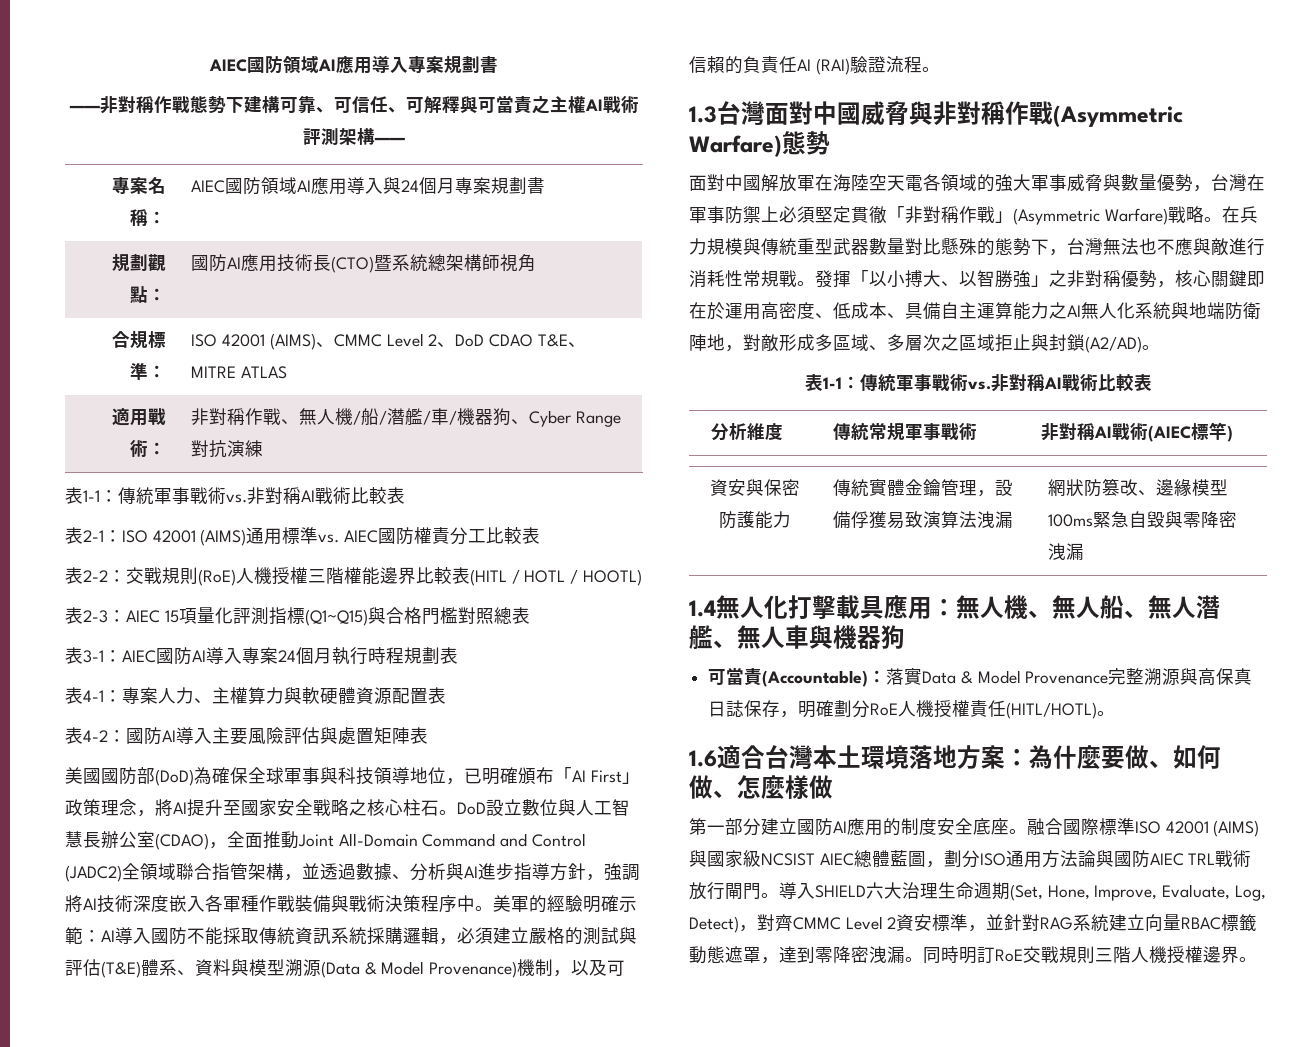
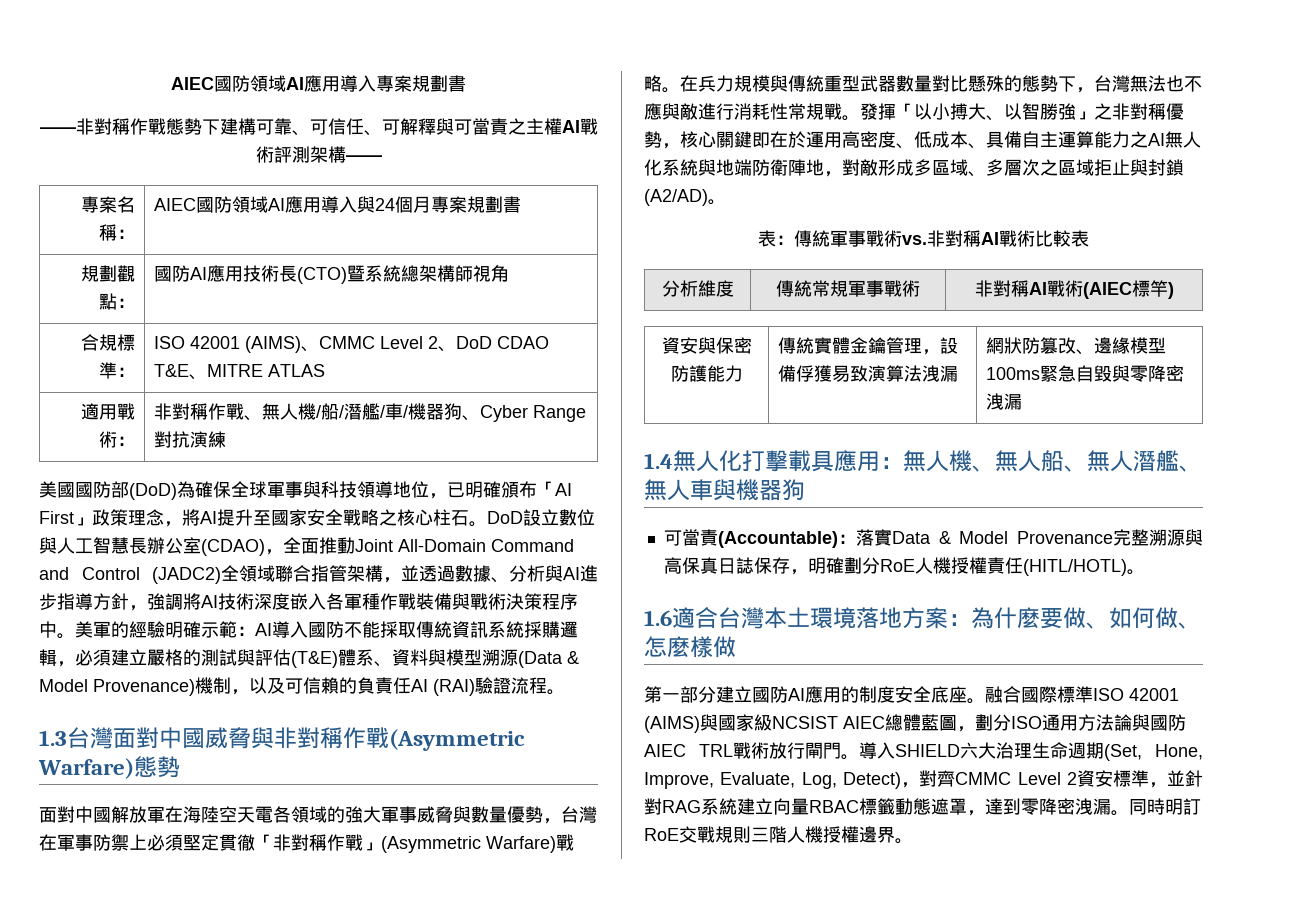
[65,487,405,505] [65,527,541,546] [65,567,642,586] [65,607,530,626] [65,647,458,665] [65,687,446,705] [65,727,428,745] // 表1-1：傳統軍事戰術vs.非對稱AI戰術比較表 // 表2-1：ISO 42001 (AIMS)通用標準vs. AIEC國防權責分工比較表 // 表2-2：交戰規則(RoE)人機授權三階權能邊界比較表(HITL / HOTL / HOOTL) // 表2-3：AIEC 15項量化評測指標(Q1~Q15)與合格門檻對照總表 // 表3-1：AIEC國防AI導入專案24個月執行時程規劃表 // 表4-1：專案人力、主權算力與軟硬體資源配置表 // 表4-2：國防AI導入主要風險評估與處置矩陣表 -> (226, 439) none
[822,377,842,389] 1-1 -> (776, 238) none

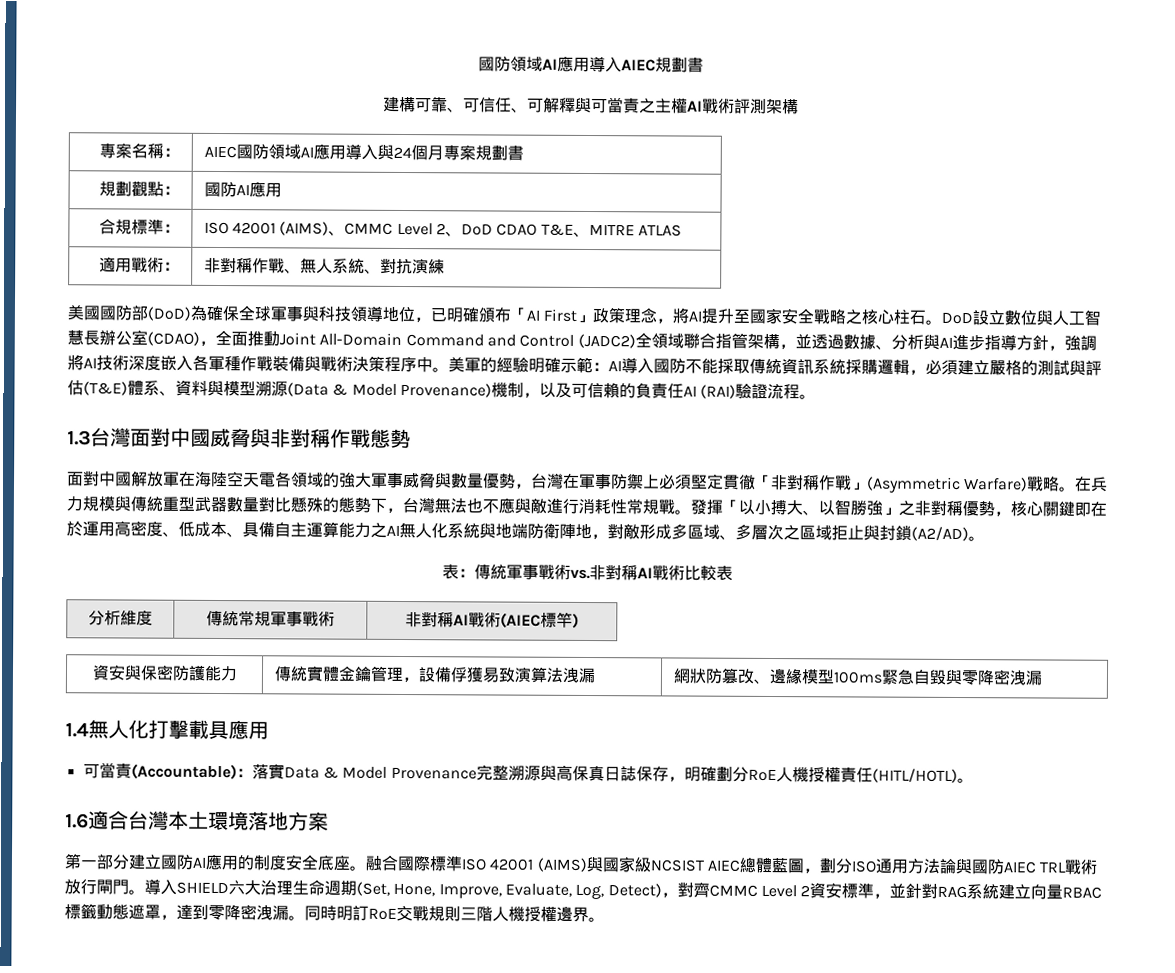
[171,75,466,92] [39,118,220,135] AIEC國防領域AI應用導入專案規劃書 // ——非對稱作戰態勢下 -> [477,55,704,73] 國防領域AI應用導入AIEC規劃書 //
[345,155,382,161] —— -> (799, 107) none
[242,265,509,284] 技術長(CTO)暨系統總架構師視角 -> (282, 190) none
[297,403,586,422] 機/船/潛艦/車/機器狗、Cyber Range -> [331,258,381,274] 系統、
[389,729,525,751] [38,758,134,779] (Asymmetric Warfare) -> (371, 438) none
[880,450,1202,472] [644,479,805,501] ：無人機、無人船、無人潛艦、無人車與機器狗 -> (269, 730) none
[948,607,1201,629] [644,636,736,658] ：為什麼要做、如何做、怎麼樣做 -> (329, 821) none

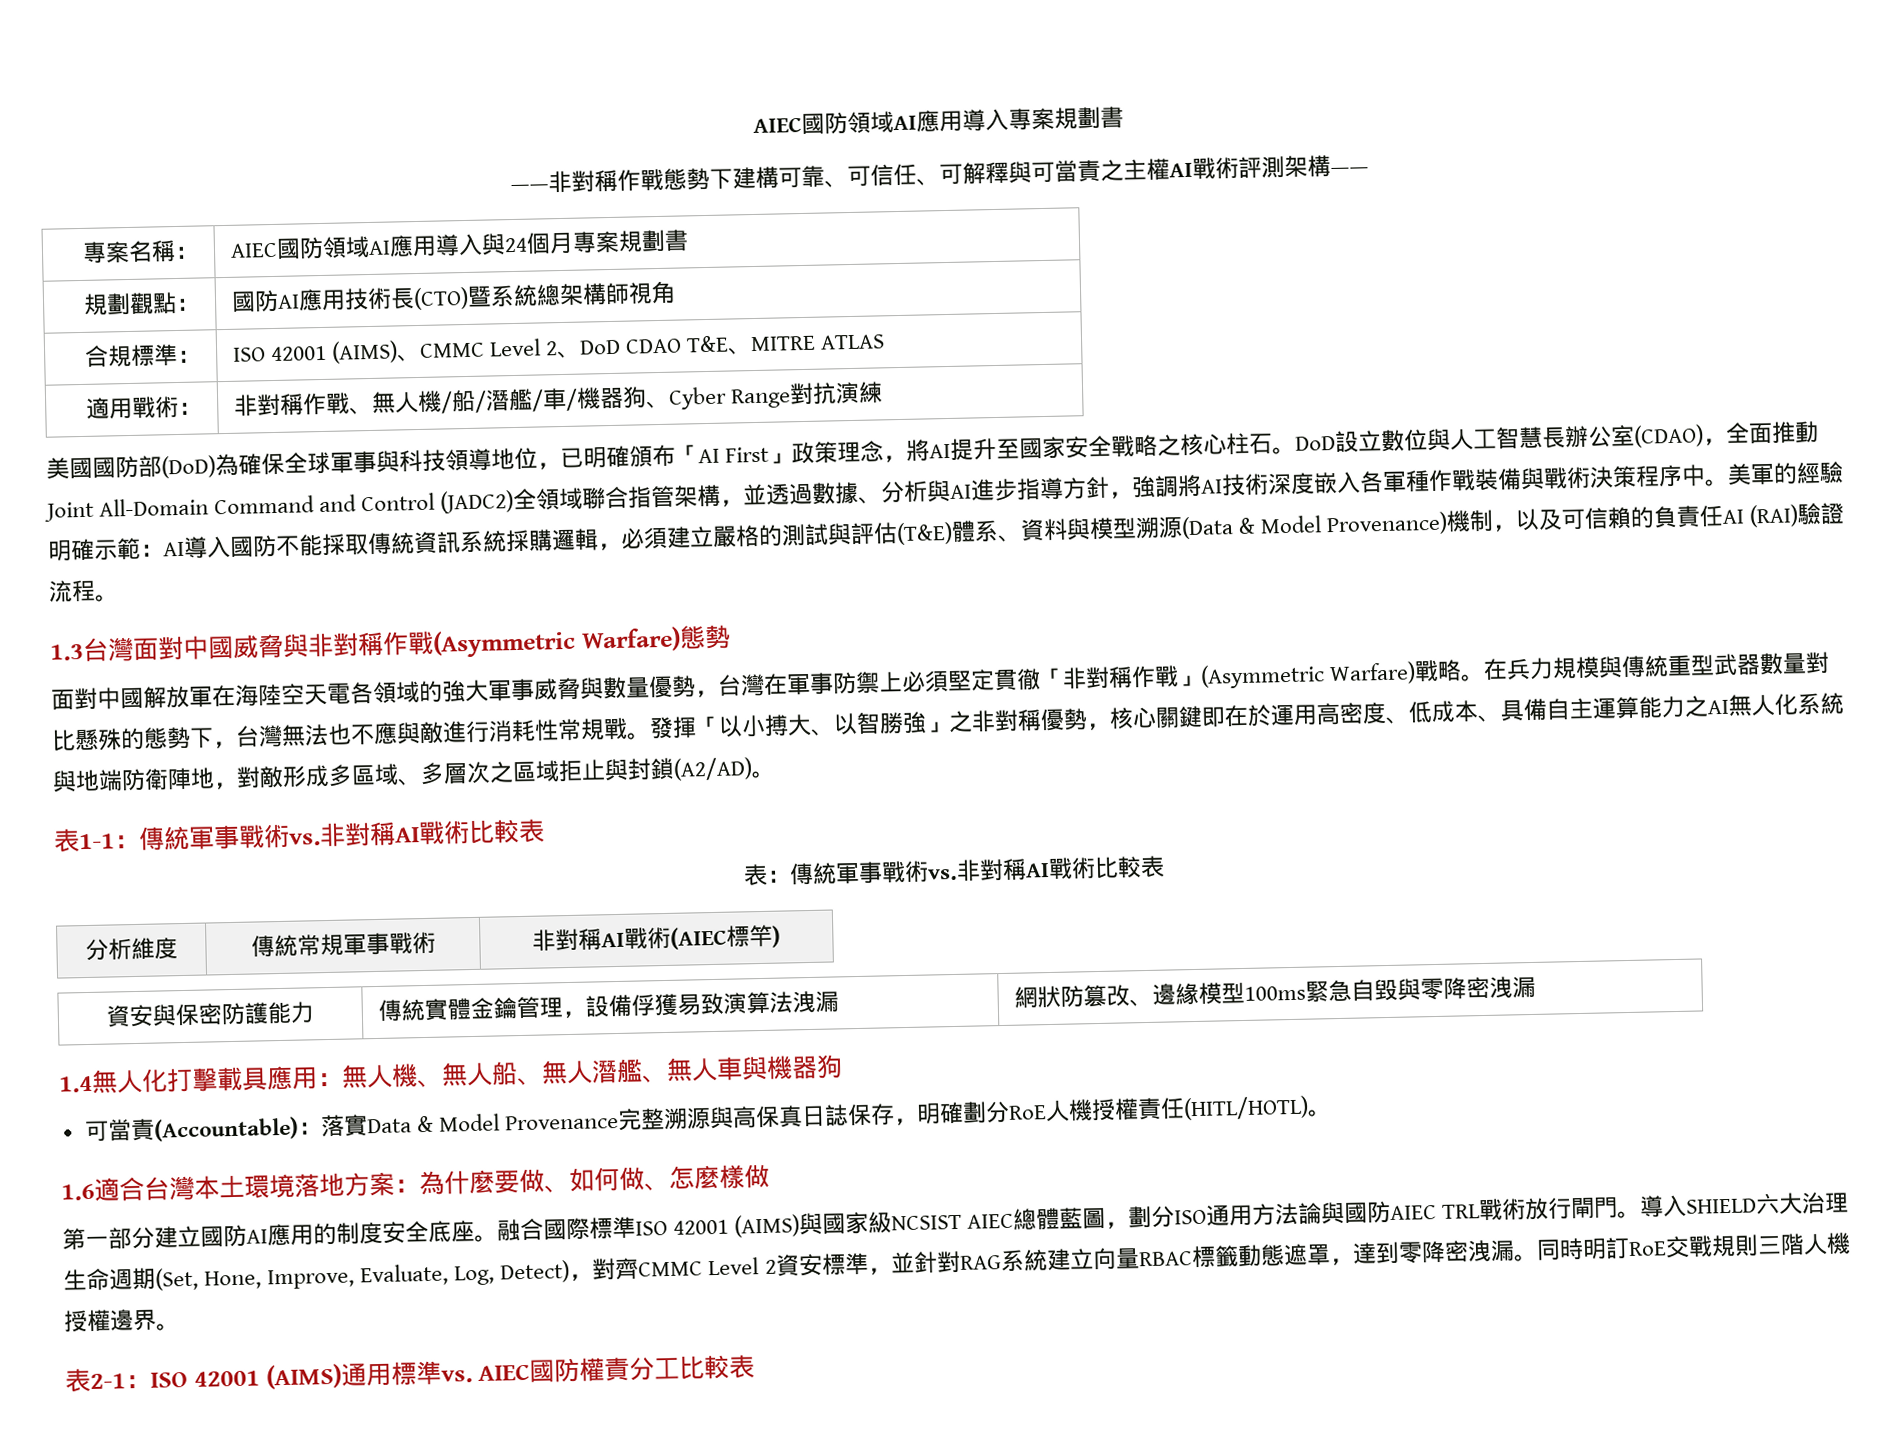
[477,55,704,73] 國防領域AI應用導入AIEC規劃書 // -> [753,106,1124,135] [510,167,733,194] AIEC國防領域AI應用導入專案規劃書 // ——非對稱作戰態勢下
(799, 107) none -> [1330,167,1369,174] ——
(282, 190) none -> [343,280,676,311] 技術長(CTO)暨系統總架構師視角
[331,258,381,274] 系統、 -> [416,386,791,414] 機/船/潛艦/車/機器狗、Cyber Range
(371, 438) none -> [432,626,681,658] (Asymmetric Warfare)
(985, 539) none -> [53,818,545,853] // 表1-1：傳統軍事戰術vs.非對稱AI戰術比較表
(269, 730) none -> [317,1054,843,1089] ：無人機、無人船、無人潛艦、無人車與機器狗
(329, 821) none -> [394,1163,770,1196] ：為什麼要做、如何做、怎麼樣做
(605, 920) none -> [65,1354,756,1393] // 表2-1：ISO 42001 (AIMS)通用標準vs. AIEC國防權責分工比較表

